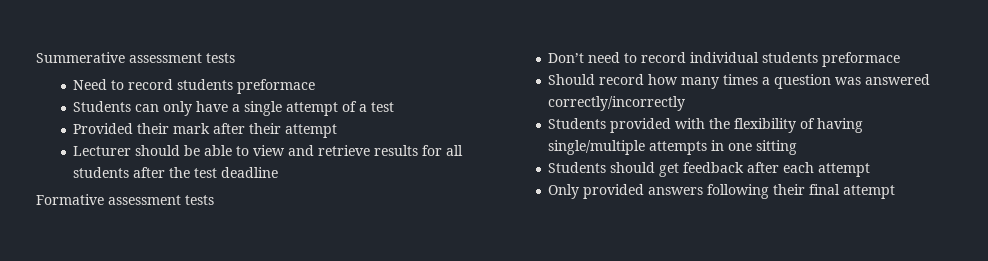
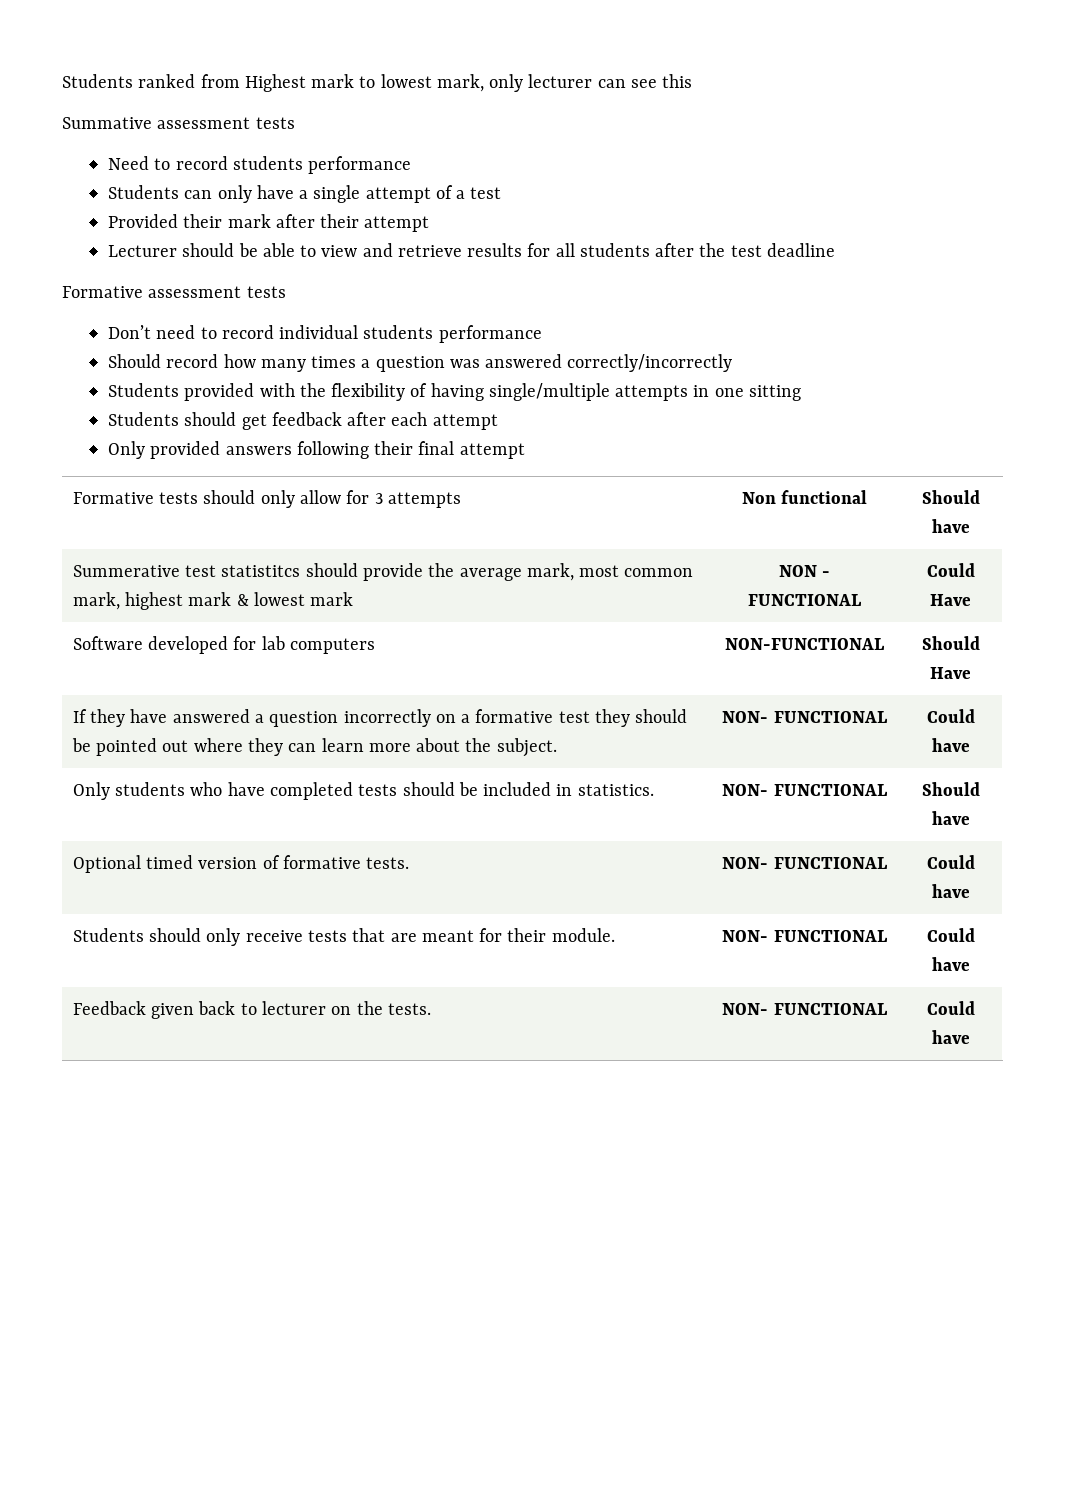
[36,52,125,63] Summerative -> [62,74,693,92] [62,117,152,129] Students ranked from Highest mark to lowest mark, only lecturer can see this // Summative
[237,79,316,94] preformace -> [308,156,412,174] performance
[822,52,901,67] preformace -> [438,325,542,343] performance
(896, 192) none -> [72,490,461,508] [741,490,868,504] [921,490,980,504] [931,519,970,533] [72,563,694,581] [72,592,354,610] [778,565,831,577] [748,594,861,606] [926,563,975,577] [930,594,971,606] [72,636,375,654] [725,638,884,650] [921,636,980,650] [930,667,971,679] [72,709,688,727] [71,738,557,757] [722,711,887,723] [926,709,975,723] [931,738,970,752] [72,782,654,800] [722,784,887,796] [921,782,980,796] [931,811,970,825] [72,855,410,873] [722,857,887,869] [926,855,975,869] [931,884,970,898] [72,928,615,946] [722,930,887,942] [926,928,975,942] [931,957,970,971] [72,1001,431,1019] [722,1003,887,1015] [926,1001,975,1015] [931,1030,970,1044] // Formative tests should only allow for 3 attempts | Non functional | Should have // Summerative test statistitcs should provide the average mark, most common mark, highest mark & lowest mark | NON - FUNCTIONAL | Could Have // Software developed for lab computers | NON-FUNCTIONAL | Should Have // If they have answered a question incorrectly on a formative test they should be pointed out where they can learn more about the subject. | NON- FUNCTIONAL | Could have // Only students who have completed tests should be included in statistics. | NON- FUNCTIONAL | Should have // Optional timed version of formative tests. | NON- FUNCTIONAL | Could have // Students should only receive tests that are meant for their module. | NON- FUNCTIONAL | Could have // Feedback given back to lecturer on the tests. | NON- FUNCTIONAL | Could have

